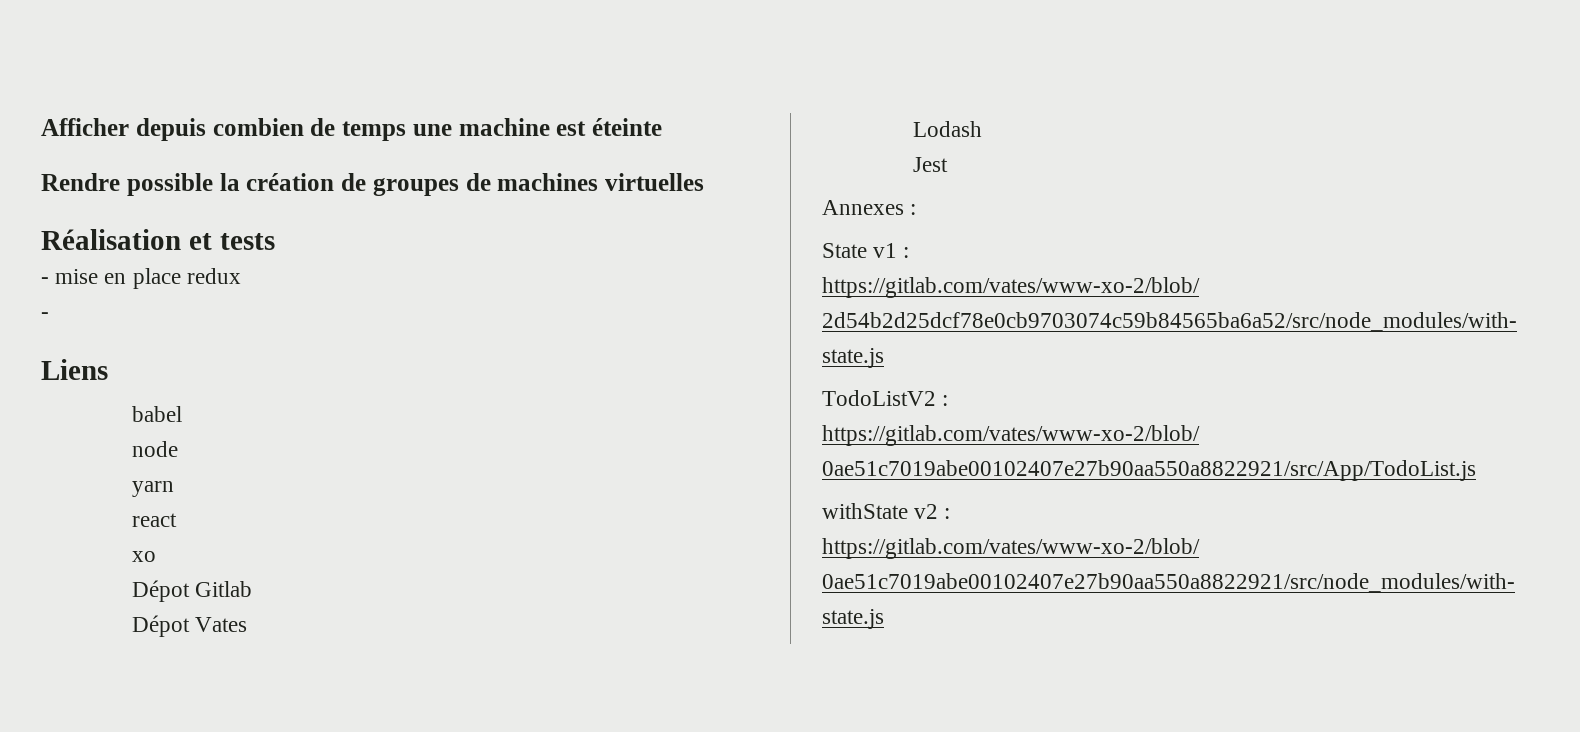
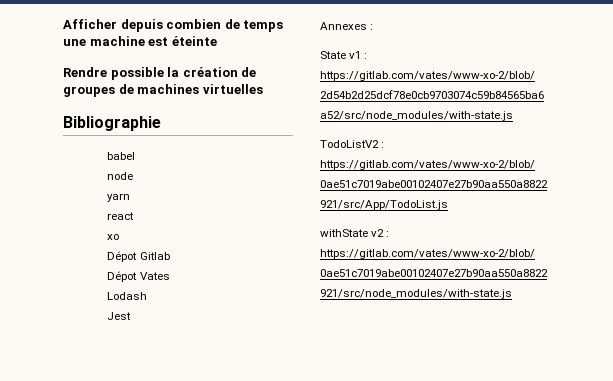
[41,229,275,250] [41,268,241,289] [41,312,49,319] [41,359,108,380] Réalisation et tests // - mise en place redux // - // Liens -> [63,116,161,131] Bibliographie

